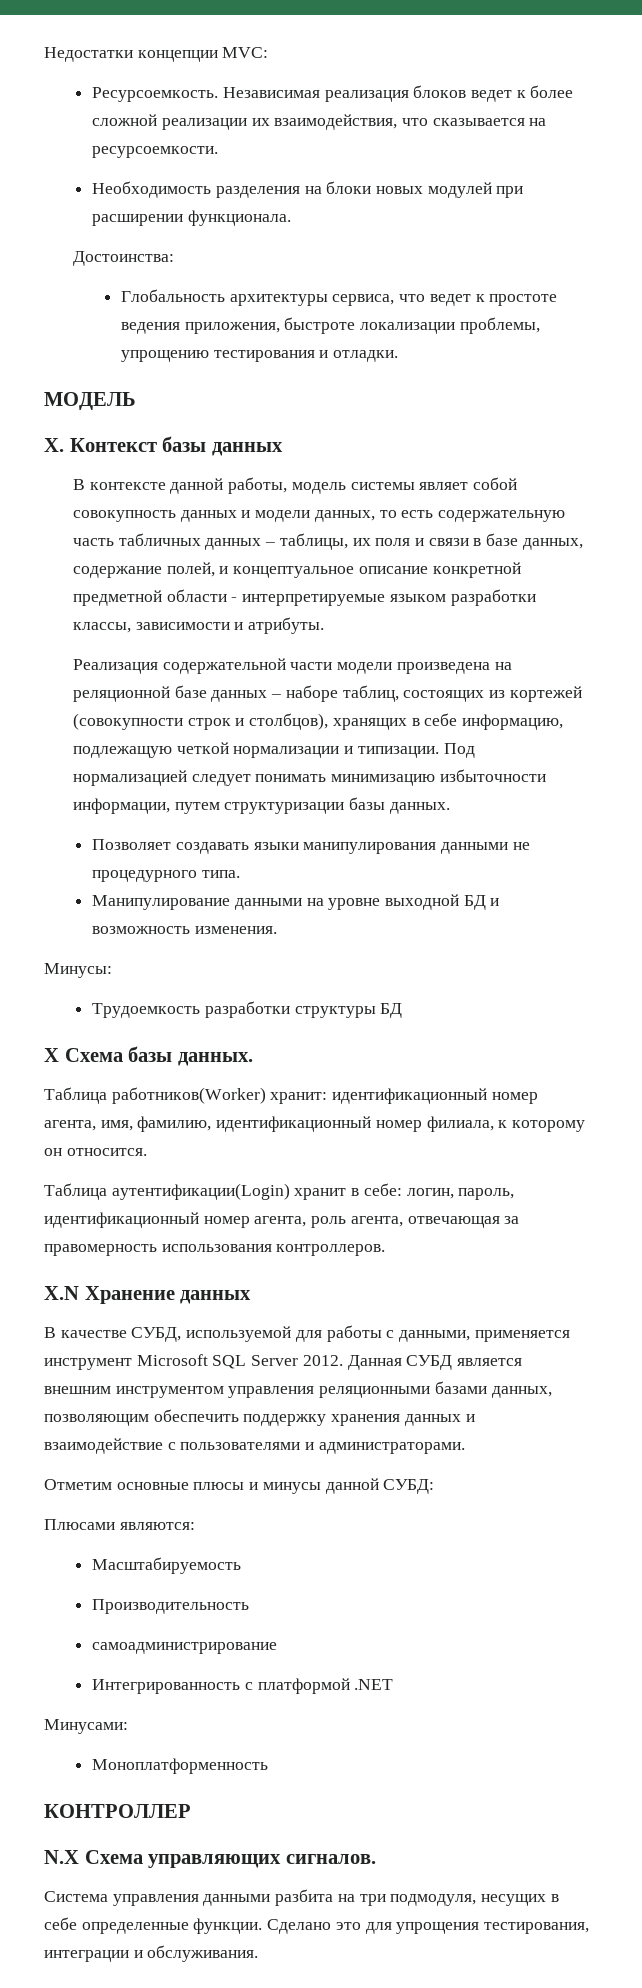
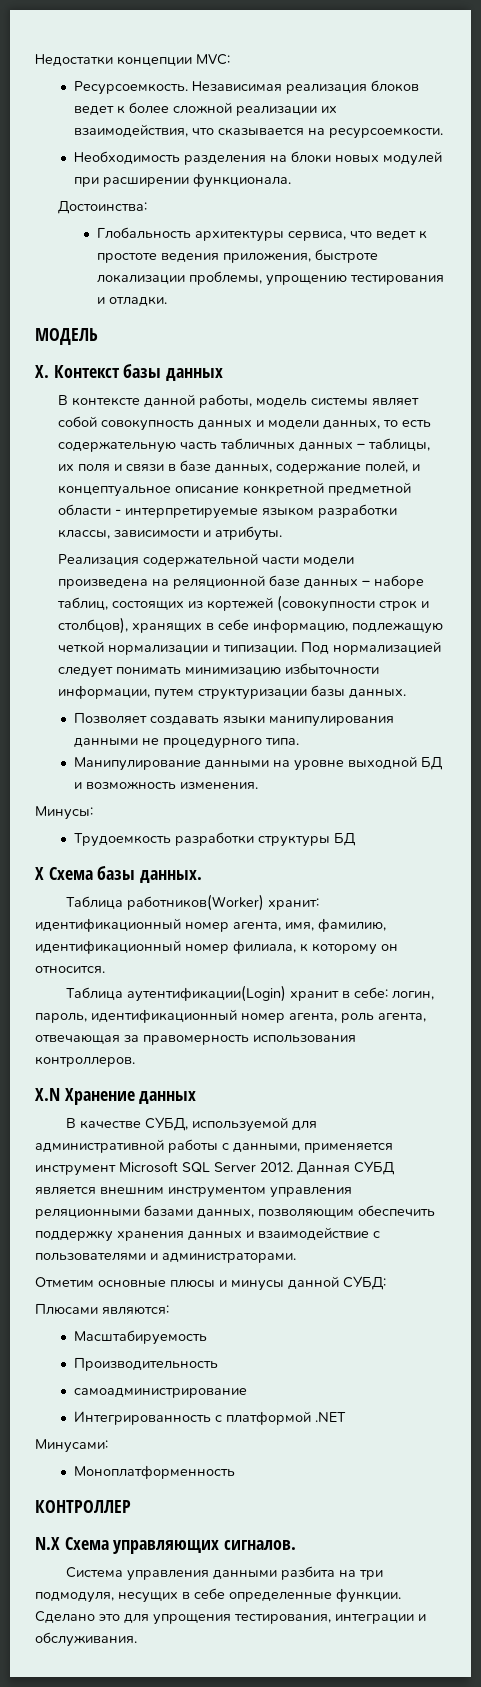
(322, 1336) none -> [35,1139,164,1153] административной

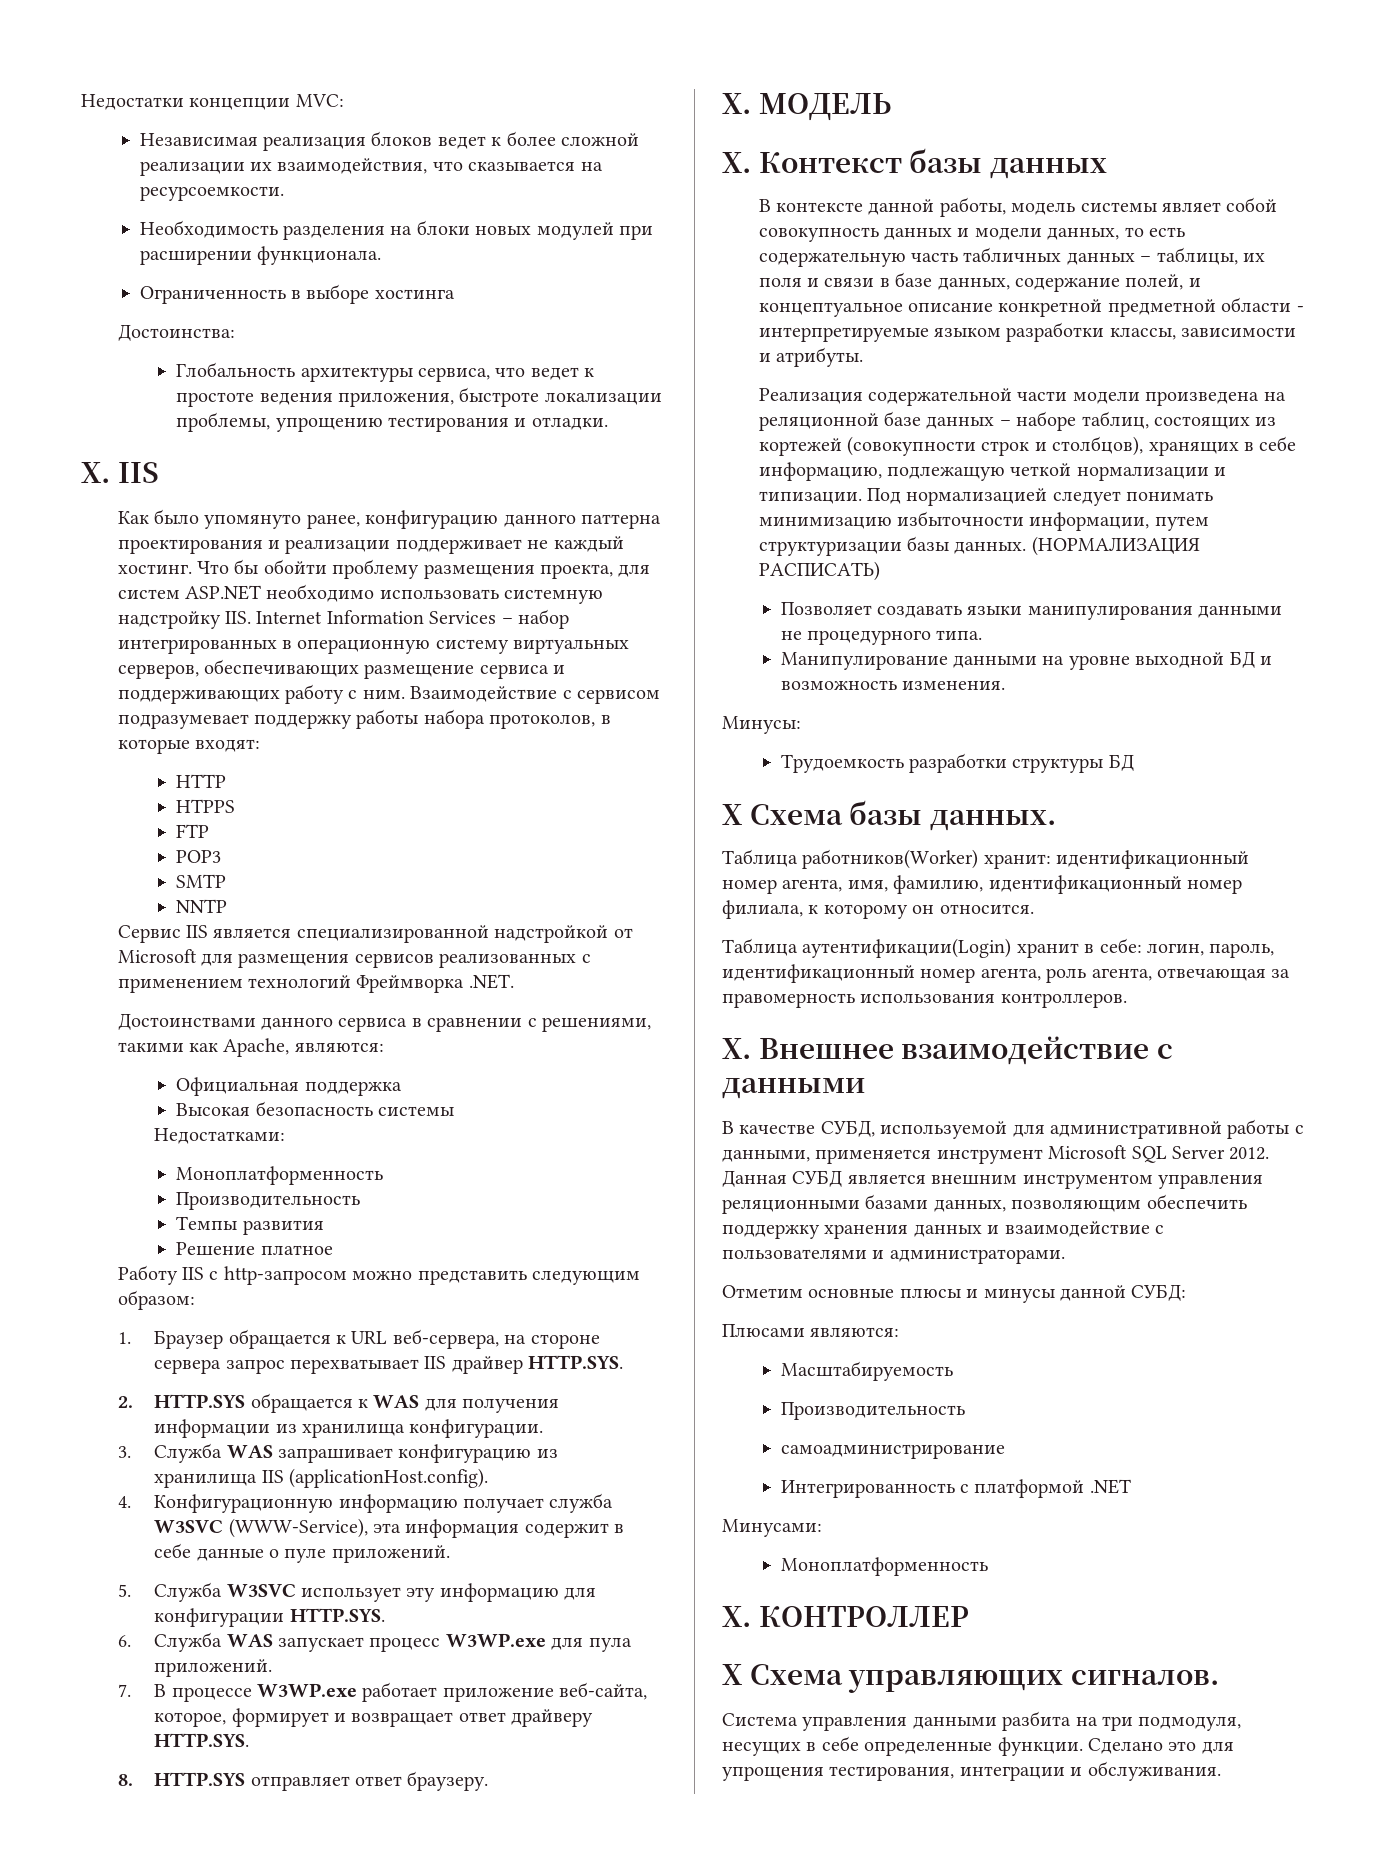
[74,81,189,95] Ресурсоемкость. -> (344, 100) none
(292, 180) none -> [139,284,455,304] // Ограниченность в выборе хостинга
(168, 301) none -> [81,462,159,483] [117,509,662,529] [117,536,624,554] [117,559,651,579] [117,584,604,604] [117,609,570,629] [117,639,630,654] [117,659,566,679] [117,684,661,704] [117,709,611,729] [117,739,261,754] [176,774,227,788] [176,799,236,813] [176,824,210,838] [176,850,222,863] [176,874,227,888] [176,899,228,913] [117,925,633,943] [117,949,591,968] [117,974,514,993] [117,1013,652,1032] [117,1038,384,1057] [176,1077,402,1096] [176,1101,455,1116] [154,1128,286,1144] [176,1166,384,1185] [176,1192,361,1210] [176,1216,324,1235] [176,1242,333,1256] [117,1265,641,1285] [117,1290,195,1310] [117,1329,600,1349] [154,1355,624,1374] [117,1393,560,1413] [154,1419,544,1438] [117,1443,558,1463] [154,1468,489,1488] [117,1493,614,1513] [154,1518,625,1538] [154,1543,450,1563] [117,1582,597,1602] [154,1608,385,1627] [117,1632,632,1652] [154,1659,273,1677] [117,1682,648,1702] [154,1708,594,1727] [154,1733,250,1747] [117,1771,489,1791] [722,93,751,114] Х. IIS // Как было упомянуто ранее, конфигурацию данного паттерна проектирования и реализации поддерживает не каждый хостинг. Что бы обойти проблему размещения проекта, для систем ASP.NET необходимо использовать системную надстройку IIS. Internet Information Services – набор интегрированных в операционную систему виртуальных серверов, обеспечивающих размещение сервиса и поддерживающих работу с ним. Взаимодействие с сервисом подразумевает поддержку работы набора протоколов, в которые входят: // HTTP // HTPPS // FTP // POP3 // SMTP // NNTP // Сервис IIS является специализированной надстройкой от Microsoft для размещения сервисов реализованных с применением технологий Фреймворка .NET. // Достоинствами данного сервиса в сравнении с решениями, такими как Apache, являются: // Официальная поддержка // Высокая безопасность системы // Недостатками: // Моноплатформенность // Производительность // Темпы развития // Решение платное // Работу IIS с http-запросом можно представить следующим образом: // 1. Браузер обращается к URL веб-сервера, на стороне сервера запрос перехватывает IIS драйвер HTTP.SYS. // 2. HTTP.SYS обращается к WAS для получения информации из хранилища конфигурации. // 3. Служба WAS запрашивает конфигурацию из хранилища IIS (applicationHost.config). // 4. Конфигурационную информацию получает служба W3SVC (WWW-Service), эта информация содержит в себе данные о пуле приложений. // 5. Служба W3SVC использует эту информацию для конфигурации HTTP.SYS. // 6. Служба WAS запускает процесс W3WP.exe для пула приложений. // 7. В процессе W3WP.exe работает приложение веб-сайта, которое, формирует и возвращает ответ драйверу HTTP.SYS. // 8. HTTP.SYS отправляет ответ браузеру. // Х.
(407, 693) none -> [1031,536,1200,556] [758,561,880,581] (НОРМАЛИЗАЦИЯ РАСПИСАТЬ)
[35,1088,197,1105] X.N Хранение данных -> [722,1036,1173,1065] [722,1078,865,1099] X. Внешнее взаимодействие с данными
(236, 1472) none -> [722,1606,751,1627] Х.
[35,1537,60,1550] N.X -> [722,1664,742,1685] X

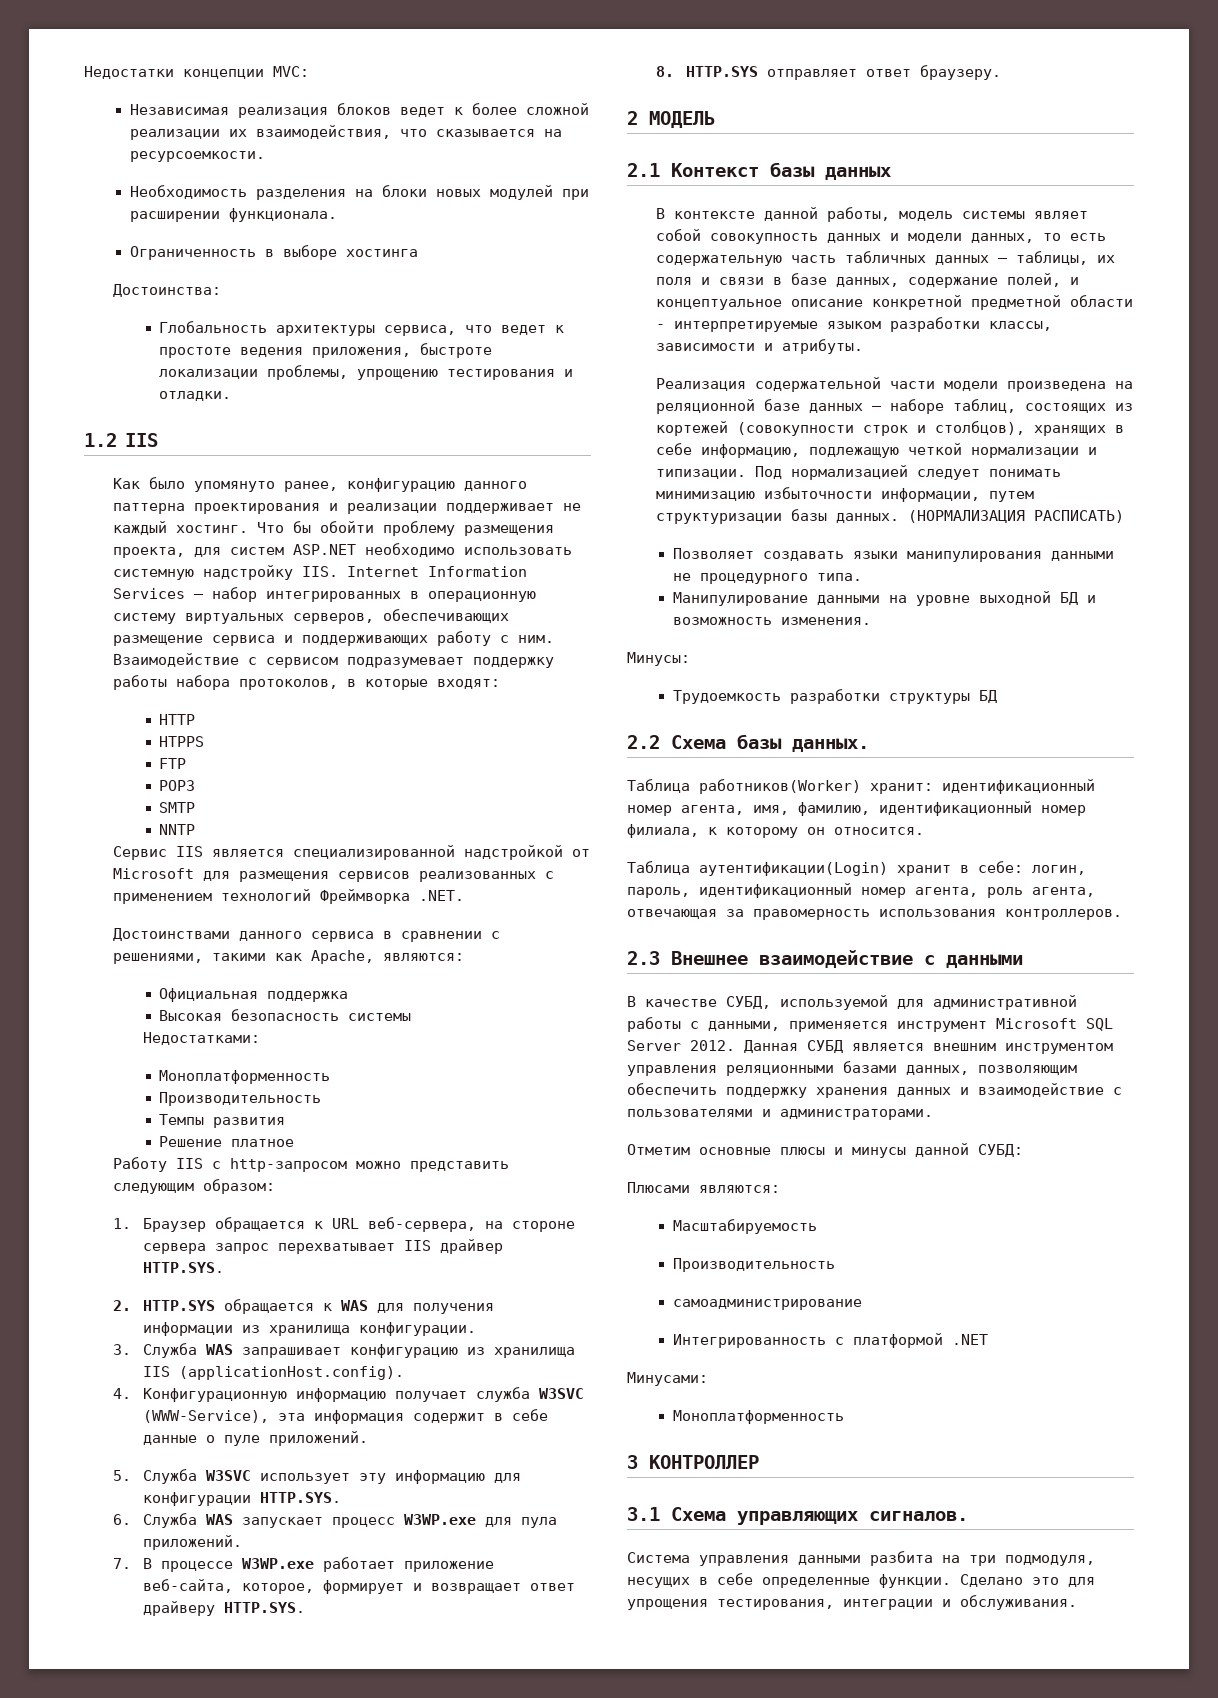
[81,462,110,483] Х. -> [84,433,117,447] 1.2
[722,93,751,114] Х. -> [627,111,638,125] 2
[722,152,751,173] Х. -> [627,163,660,177] 2.1
[722,804,742,825] X -> [627,735,660,749] 2.2
[722,1038,751,1059] X. -> [627,951,660,965] 2.3
[722,1606,751,1627] Х. -> [627,1455,638,1469] 3
[722,1664,742,1685] X -> [627,1507,660,1521] 3.1

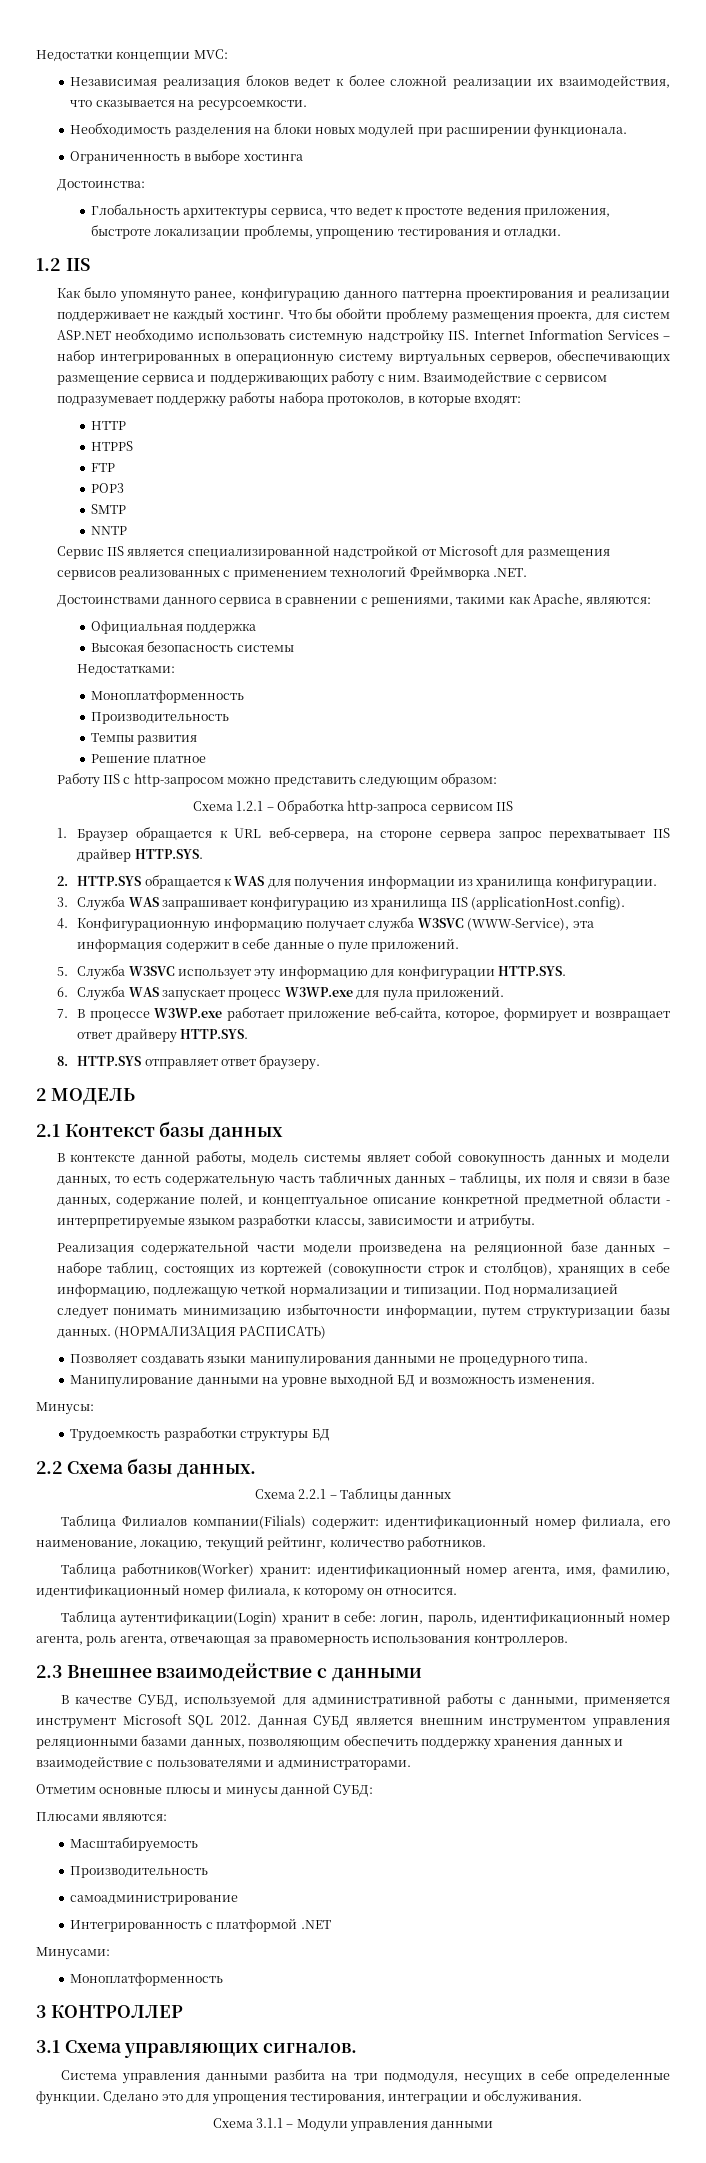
(276, 1186) none -> [192,800,514,814] // Схема 1.2.1 – Обработка http-запроса сервисом IIS
(869, 745) none -> [254,1488,452,1502] [61,1515,670,1529] [36,1536,486,1551] // Схема 2.2.1 – Таблицы данных // Таблица Филиалов компании(Filials) содержит: идентификационный номер филиала, его наименование, локацию, текущий рейтинг, количество работников.
[627,1040,681,1051] Server -> (214, 1721) none
(1077, 1602) none -> [212,2118,494,2132] // Схема 3.1.1 – Модули управления данными

